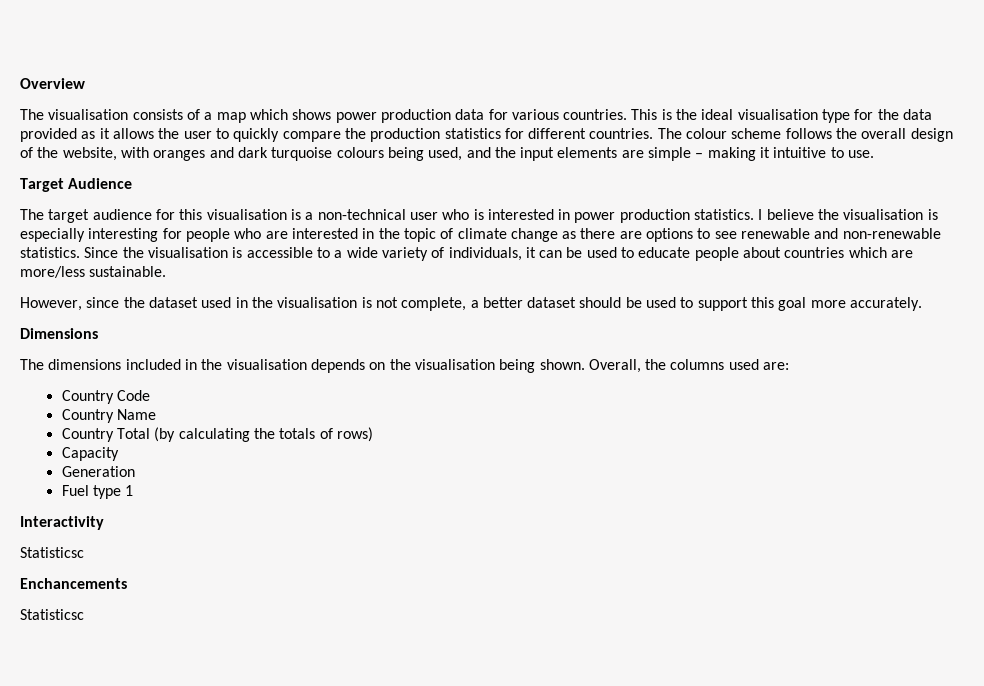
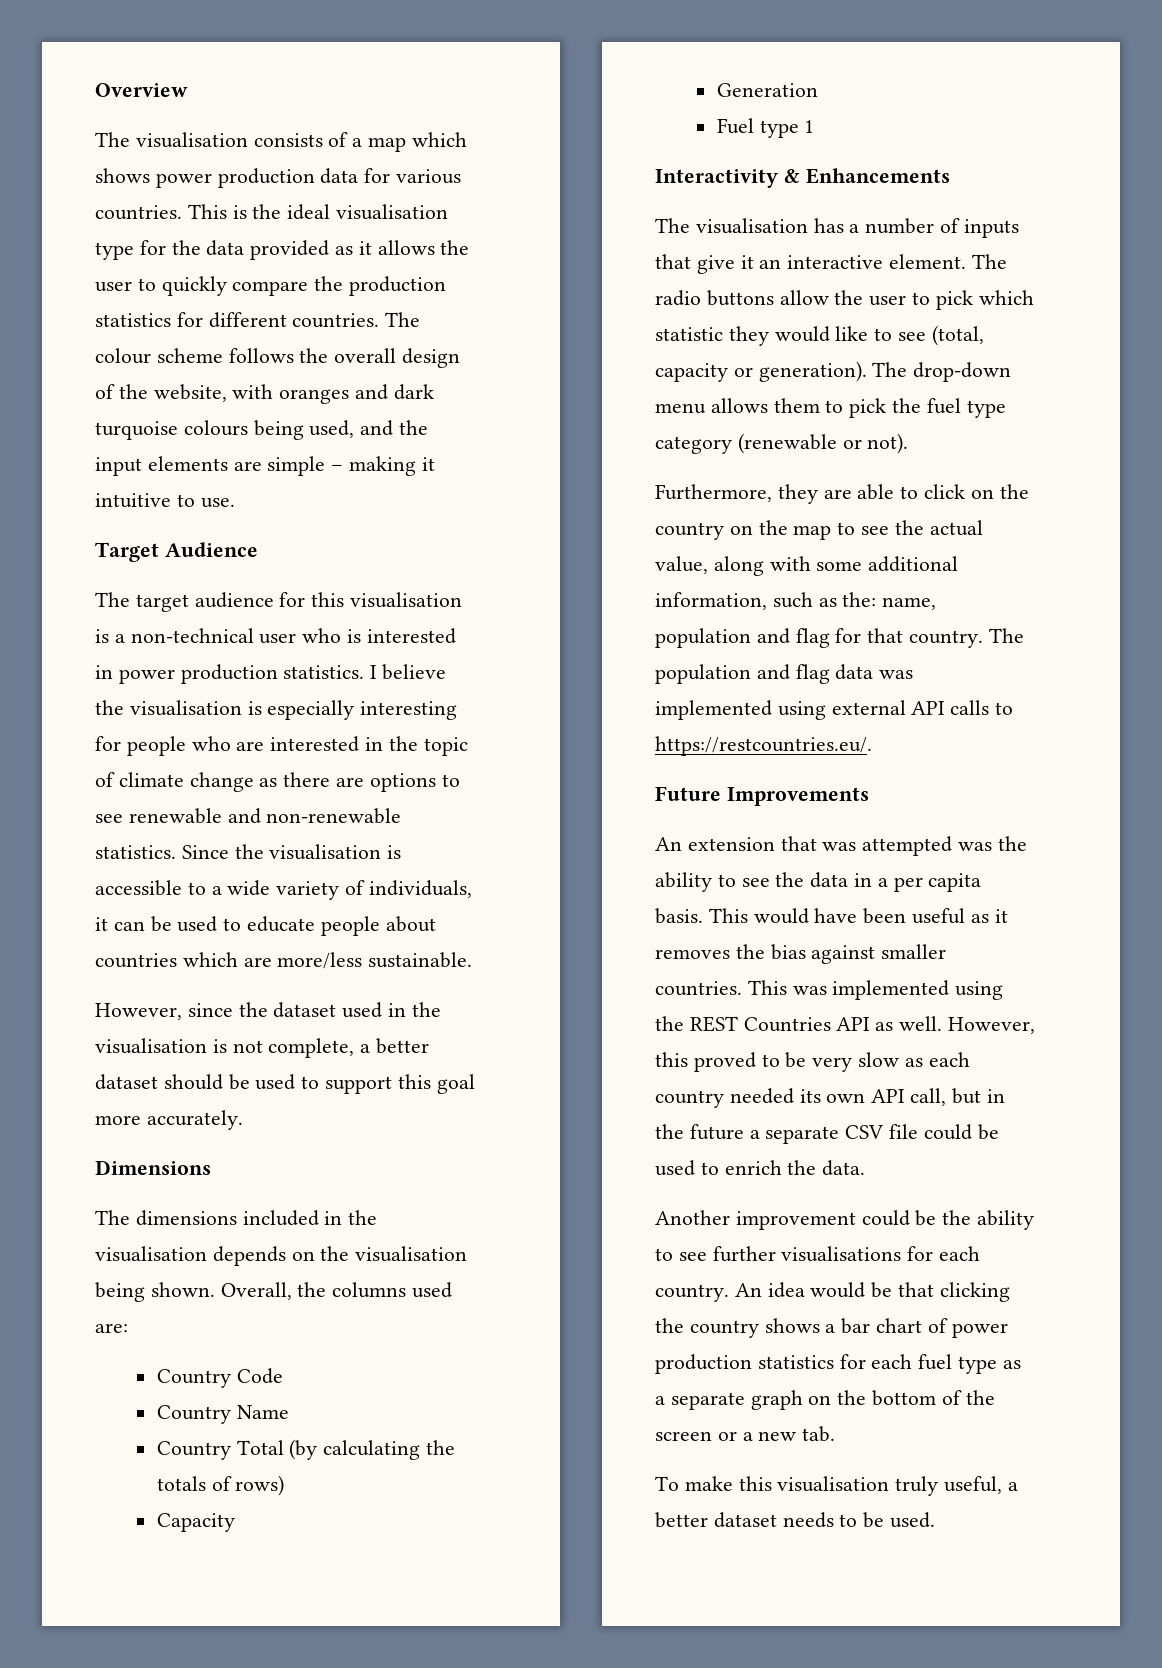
[20,547,84,558] [20,578,127,589] [20,609,84,620] // Statisticsc // Enchancements // Statisticsc -> [783,168,950,184] [655,218,1019,238] [655,254,1007,274] [655,290,1034,310] [655,325,984,346] [655,361,1012,382] [655,398,1006,418] [655,433,909,454] [655,484,1029,504] [655,520,983,540] [655,556,959,576] [655,592,937,610] [655,628,1024,648] [655,664,914,684] [655,700,1014,720] [655,736,872,756] [655,786,869,806] [655,836,1027,856] [655,872,982,892] [655,908,1008,924] [655,944,947,964] [655,980,1004,1000] [655,1016,1035,1034] [655,1052,970,1072] [655,1088,1005,1108] [655,1124,999,1144] [655,1160,866,1176] [655,1210,1035,1230] [655,1246,981,1262] [655,1282,1010,1302] [655,1318,1008,1338] [655,1354,1021,1374] [655,1390,995,1410] [655,1426,836,1442] [655,1476,1018,1496] [655,1512,936,1528] & Enhancements // The visualisation has a number of inputs that give it an interactive element. The radio buttons allow the user to pick which statistic they would like to see (total, capacity or generation). The drop-down menu allows them to pick the fuel type category (renewable or not). // Furthermore, they are able to click on the country on the map to see the actual value, along with some additional information, such as the: name, population and flag for that country. The population and flag data was implemented using external API calls to https://restcountries.eu/. // Future Improvements // An extension that was attempted was the ability to see the data in a per capita basis. This would have been useful as it removes the bias against smaller countries. This was implemented using the REST Countries API as well. However, this proved to be very slow as each country needed its own API call, but in the future a separate CSV file could be used to enrich the data. // Another improvement could be the ability to see further visualisations for each country. An idea would be that clicking the country shows a bar chart of power production statistics for each fuel type as a separate graph on the bottom of the screen or a new tab. // To make this visualisation truly useful, a better dataset needs to be used.

